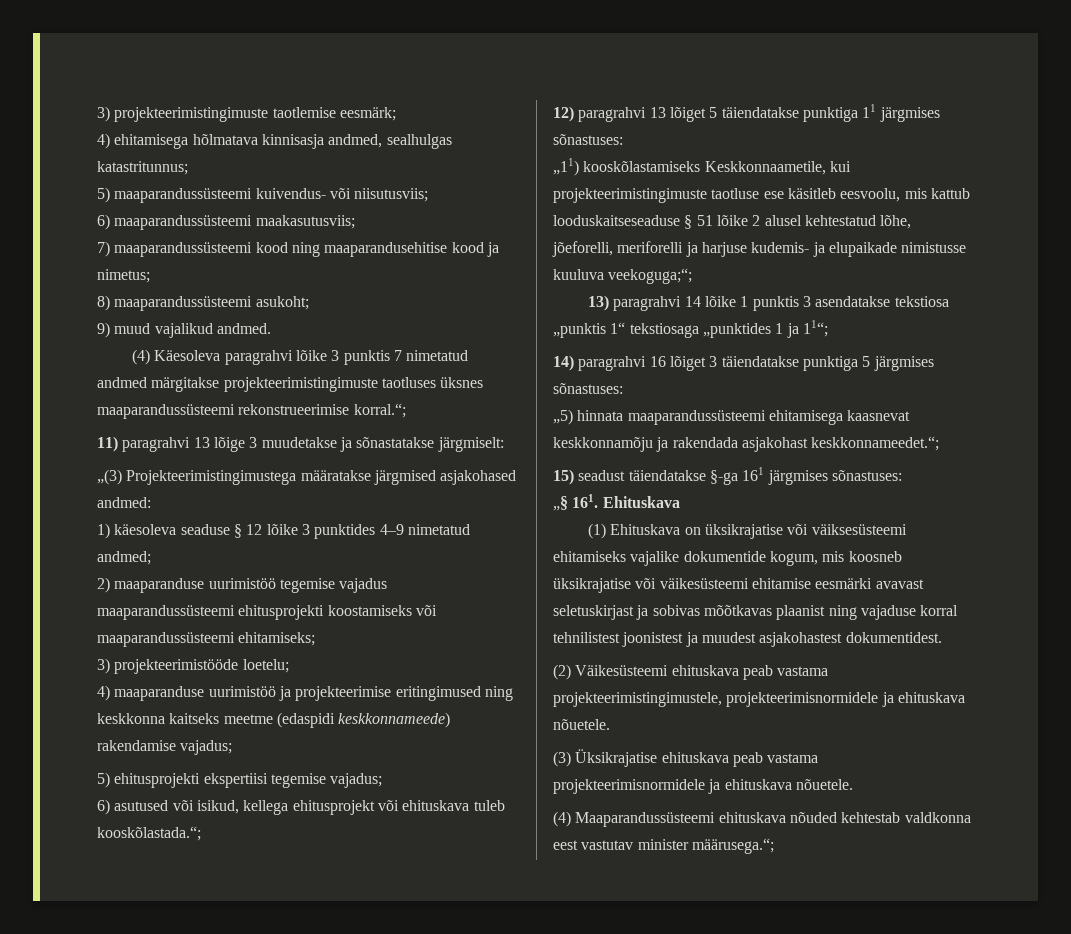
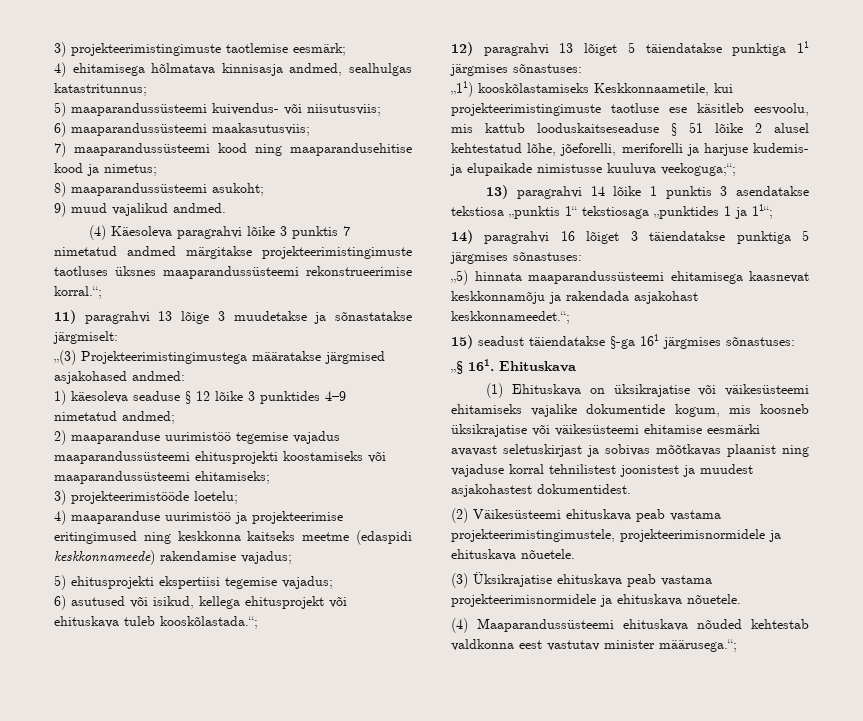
[811,524,907,535] väiksesüsteemi -> [725,384,809,396] väikesüsteemi

